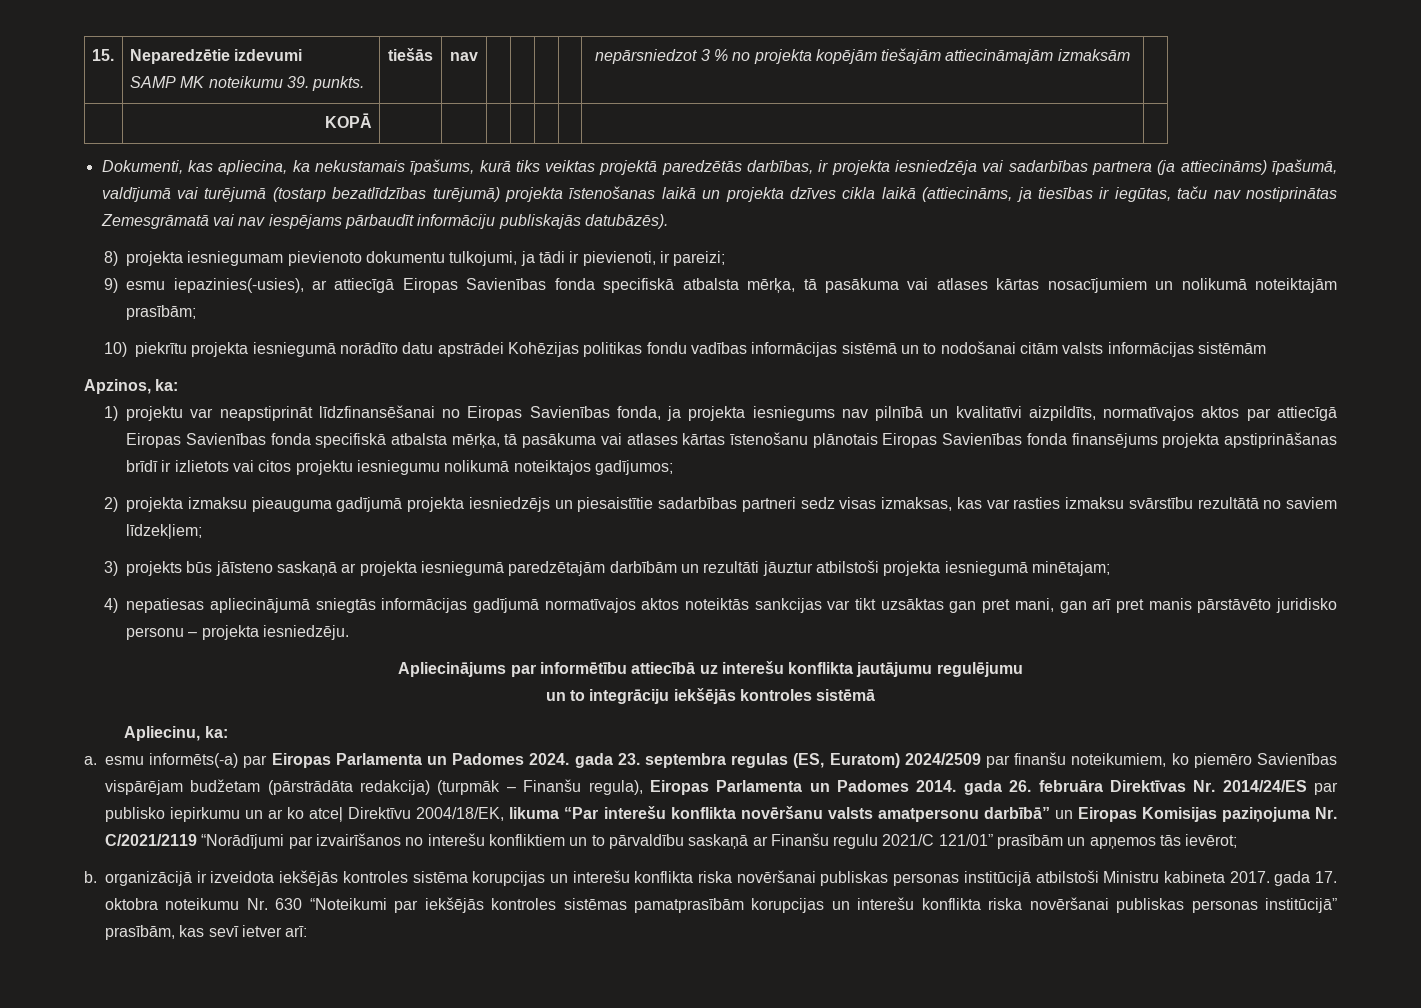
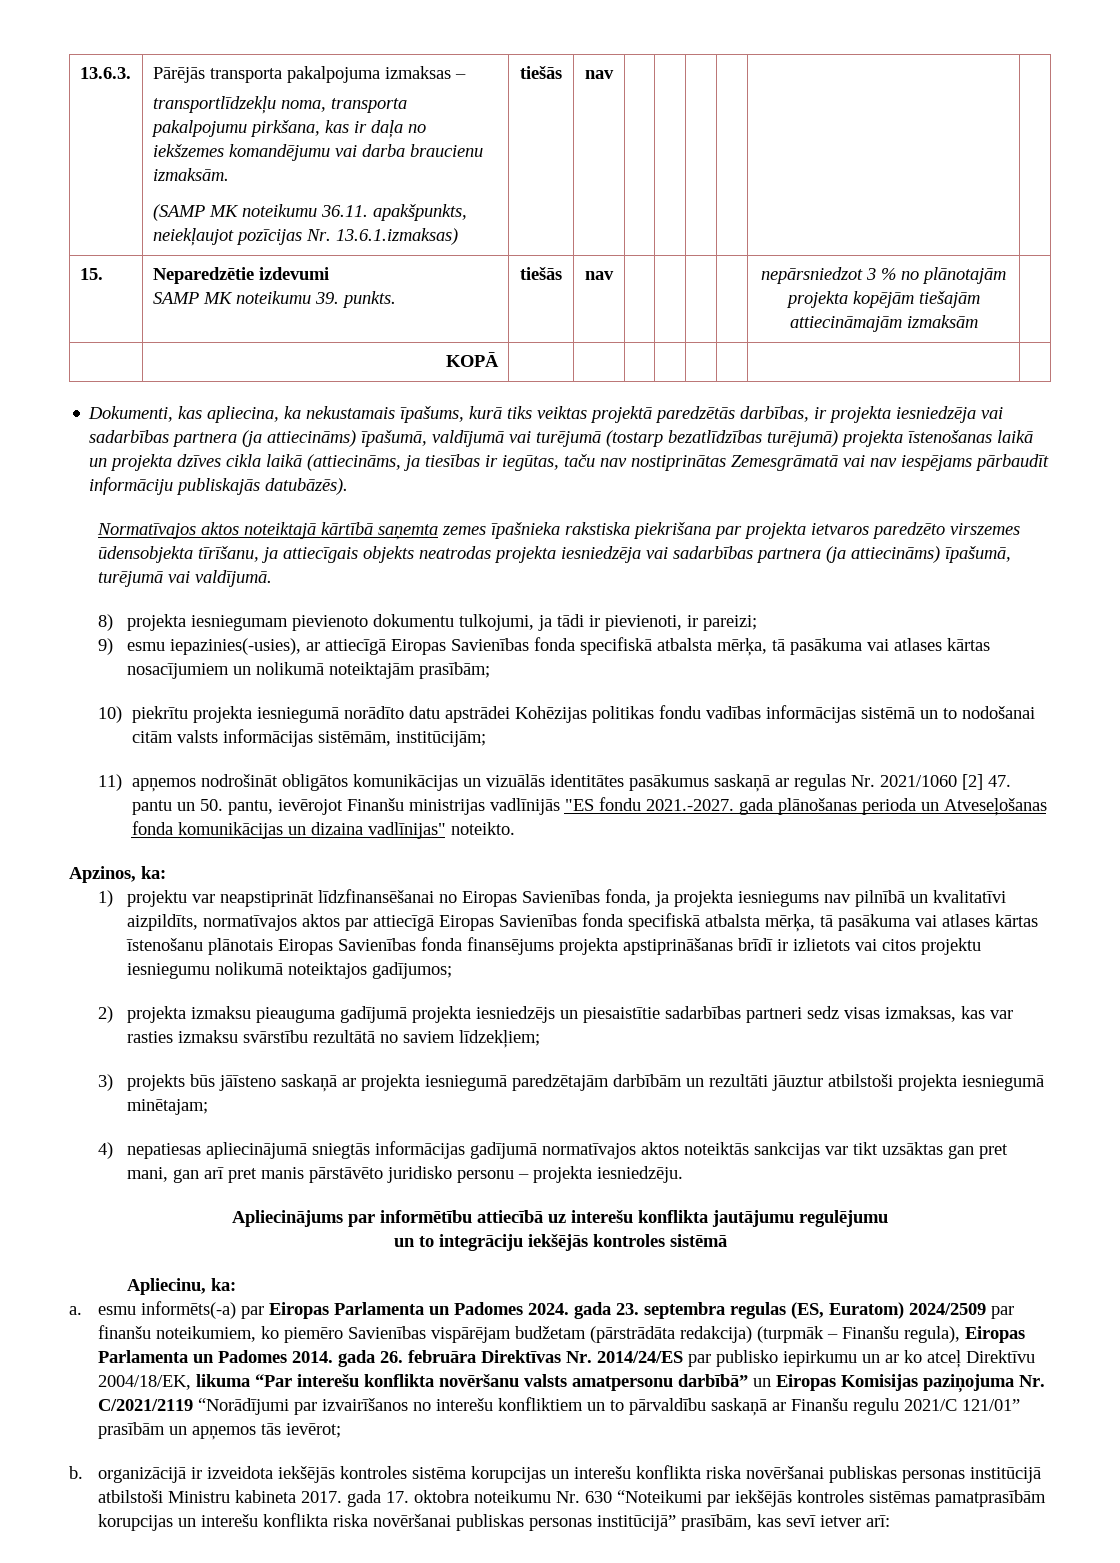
(91, 55) none -> [79,67,131,79] [152,66,466,83] [152,96,407,114] [150,120,426,138] [152,144,483,161] [152,168,229,181] [152,204,467,221] [152,228,458,246] [520,66,562,79] [585,70,614,79] 13.6.3. | Pārējās transporta pakalpojuma izmaksas – // transportlīdzekļu noma, transporta pakalpojumu pirkšana, kas ir daļa no iekšzemes komandējumu vai darba braucienu izmaksām. // (SAMP MK noteikumu 36.11. apakšpunkts, neiekļaujot pozīcijas Nr. 13.6.1.izmaksas) | tiešās | nav | | | | | | //
(751, 56) none -> [921,267,1006,284] plānotajām
(668, 221) none -> [97,522,1021,540] [98,546,1012,563] [98,570,273,587] // Normatīvajos aktos noteiktajā kārtībā saņemta zemes īpašnieka rakstiska piekrišana par projekta ietvaros paredzēto virszemes ūdensobjekta tīrīšanu, ja attiecīgais objekts neatrodas projekta iesniedzēja vai sadarbības partnera (ja attiecināms) īpašumā, turējumā vai valdījumā.
[1197,342,1266,354] sistēmām -> [317,731,486,747] [98,774,1011,792] [131,797,1047,816] [131,821,515,839] sistēmām, institūcijām; // 11) apņemos nodrošināt obligātos komunikācijas un vizuālās identitātes pasākumus saskaņā ar regulas Nr. 2021/1060 [2] 47. pantu un 50. pantu, ievērojot Finanšu ministrijas vadlīnijās "ES fondu 2021.-2027. gada plānošanas perioda un Atveseļošanas fonda komunikācijas un dizaina vadlīnijas" noteikto.

